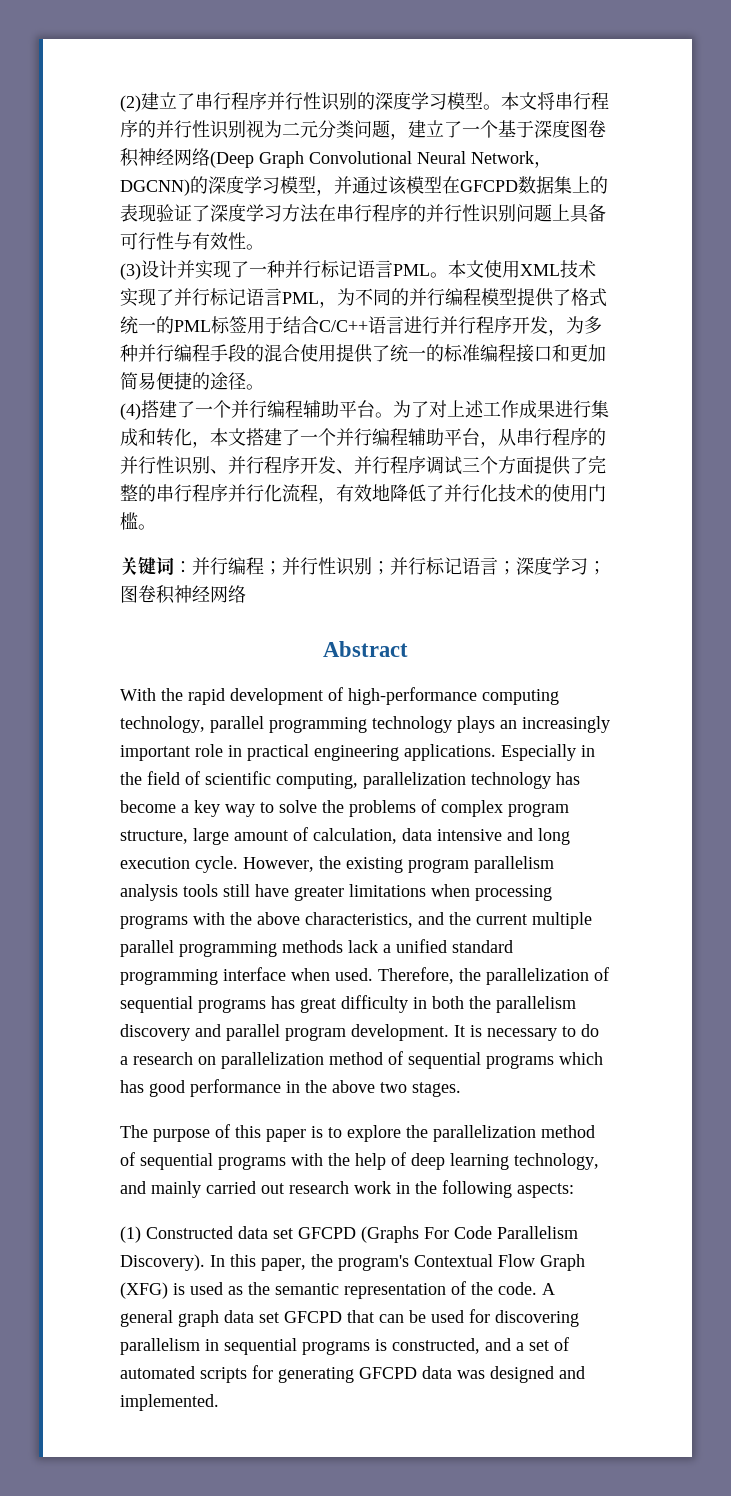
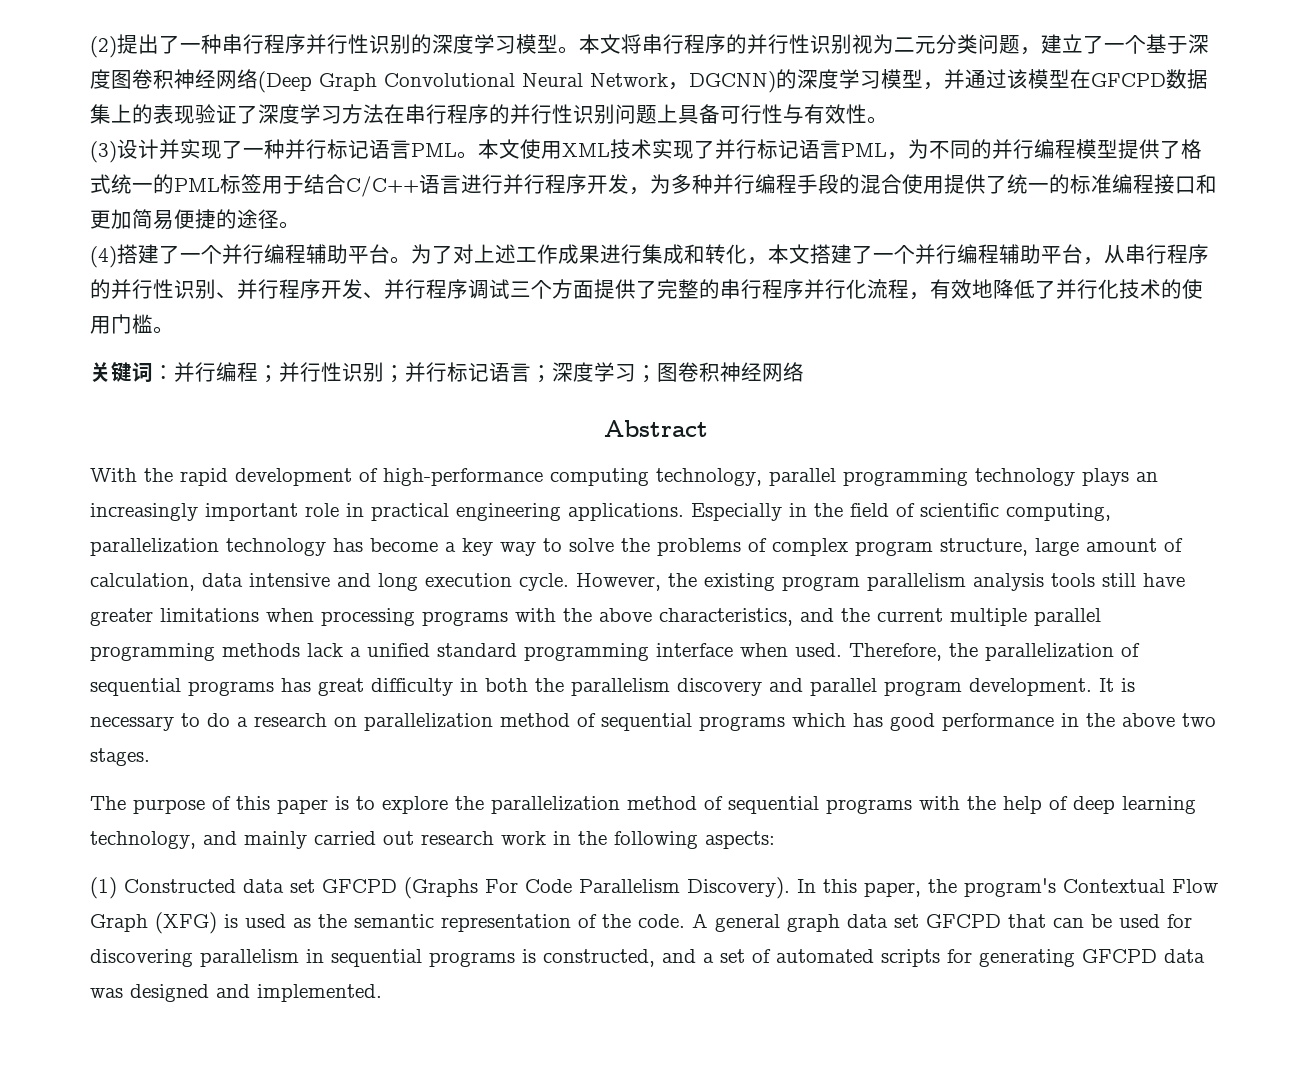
[141,92,195,110] 建立了 -> [117,34,222,54] 提出了一种

